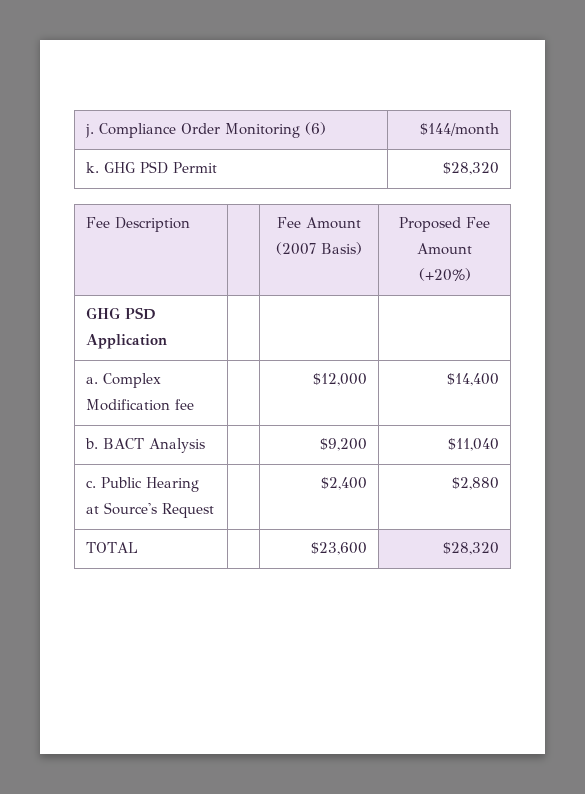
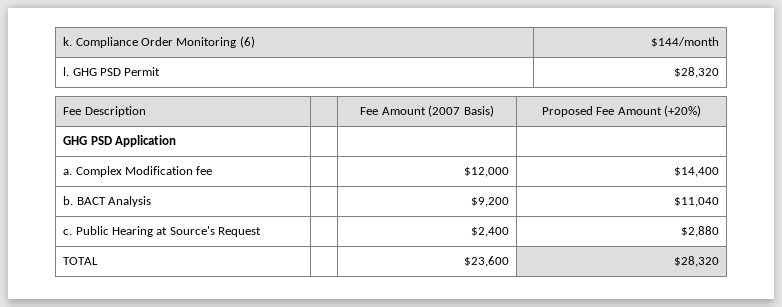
[85,124,95,138] j. -> [63,37,73,46] k.
[86,162,100,173] k. -> [63,67,70,76] l.

